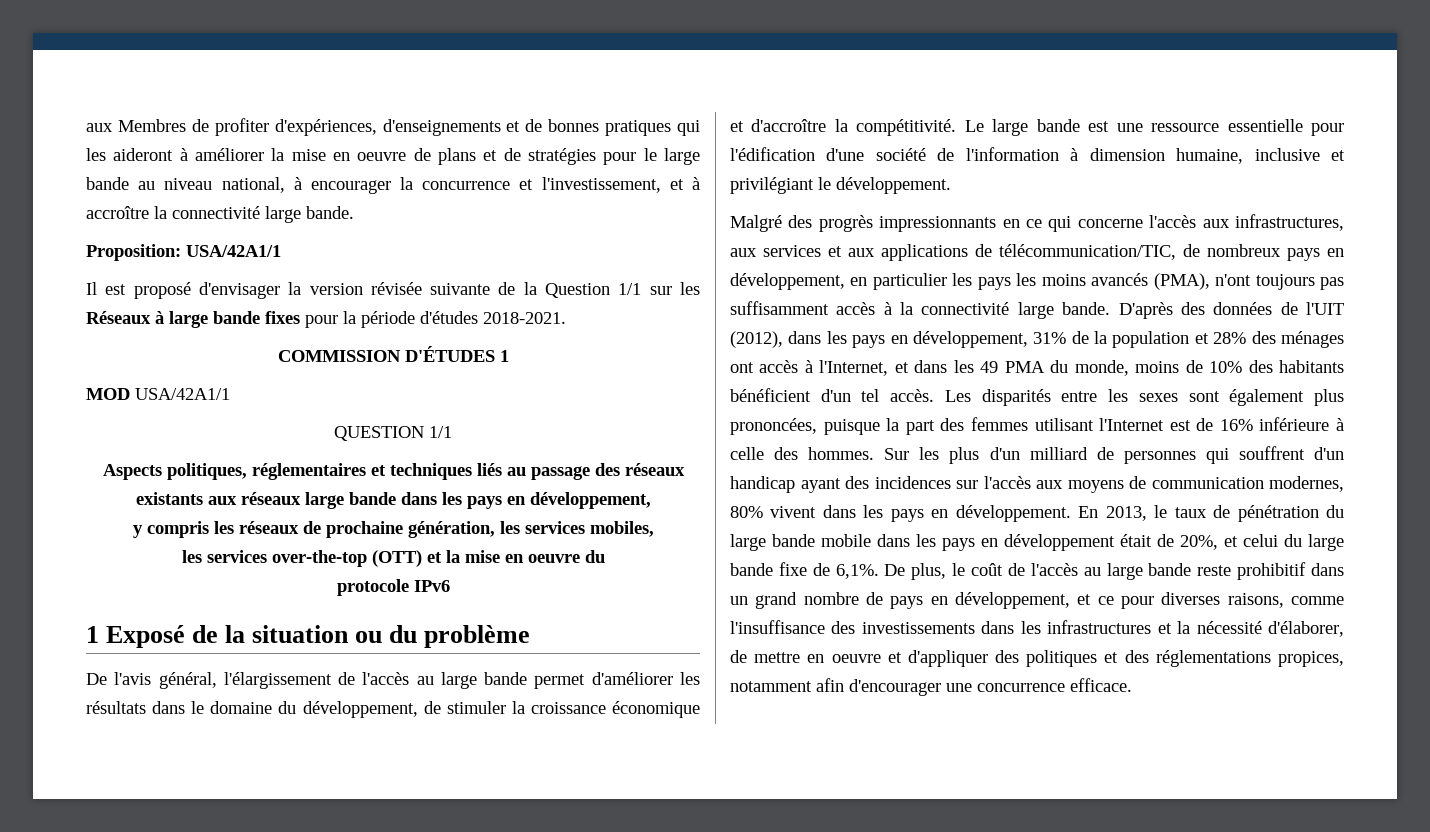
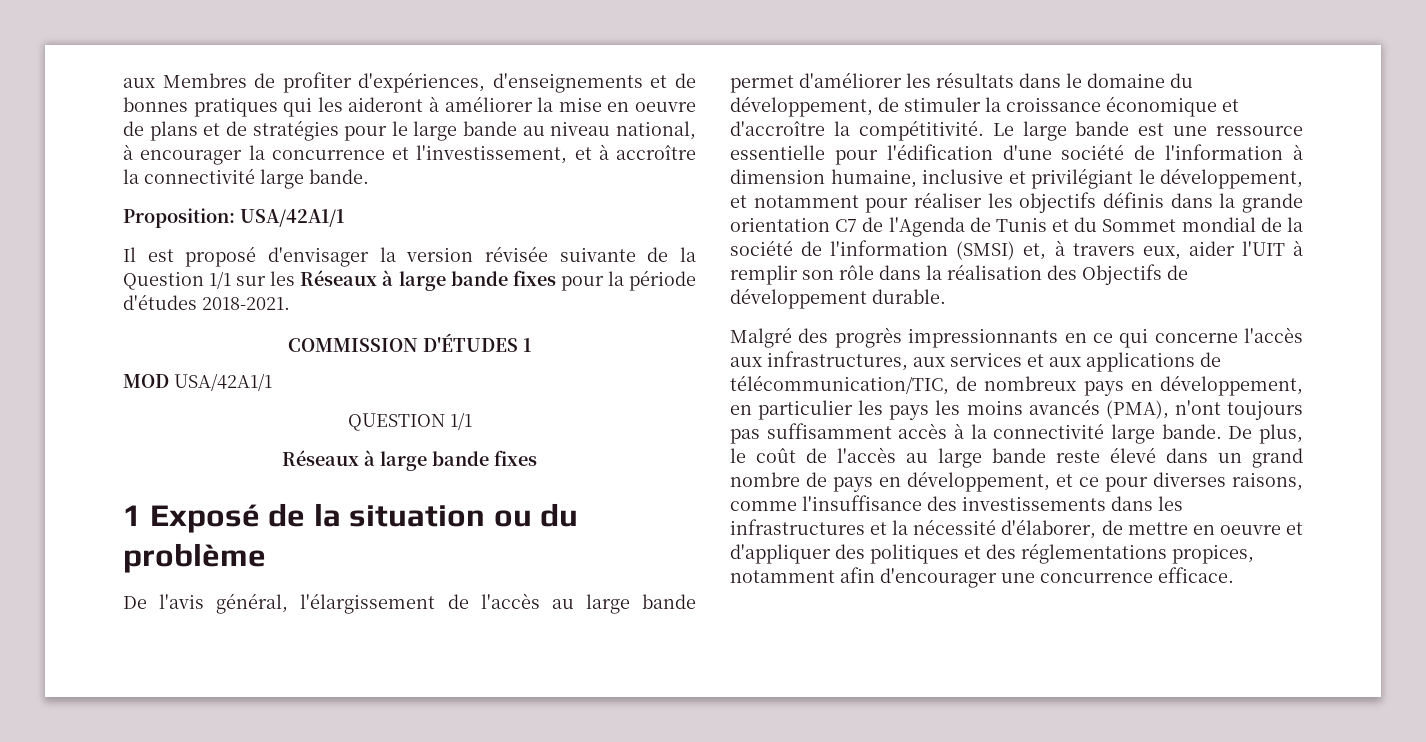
[102,463,685,480] [135,492,651,509] [132,521,654,538] [181,550,605,567] [336,579,450,596] Aspects politiques, réglementaires et techniques liés au passage des réseaux existants aux réseaux large bande dans les pays en développement, // y compris les réseaux de prochaine génération, les services mobiles, // les services over-the-top (OTT) et la mise en oeuvre du // protocole IPv6 -> [282,450,537,471] Réseaux à large bande fixes
[836,177,951,194] développement. -> [1160,168,1303,189] [730,192,1303,213] [730,217,1303,237] [730,240,1303,260] [730,264,1188,285] [730,288,946,309] développement, et notamment pour réaliser les objectifs définis dans la grande orientation C7 de l'Agenda de Tunis et du Sommet mondial de la société de l'information (SMSI) et, à travers eux, aider l'UIT à remplir son rôle dans la réalisation des Objectifs de développement durable.
[1118,302,1344,319] [730,331,1344,348] [730,360,1344,376] [730,388,1344,406] [730,417,1344,435] [730,446,1344,464] [730,476,1344,493] [730,505,1344,522] [730,534,1344,551] [730,562,879,579] D'après des données de l'UIT (2012), dans les pays en développement, 31% de la population et 28% des ménages ont accès à l'Internet, et dans les 49 PMA du monde, moins de 10% des habitants bénéficient d'un tel accès. Les disparités entre les sexes sont également plus prononcées, puisque la part des femmes utilisant l'Internet est de 16% inférieure à celle des hommes. Sur les plus d'un milliard de personnes qui souffrent d'un handicap ayant des incidences sur l'accès aux moyens de communication modernes, 80% vivent dans les pays en développement. En 2013, le taux de pénétration du large bande mobile dans les pays en développement était de 20%, et celui du large bande fixe de 6,1%. -> (1222, 431) none
[1237,562,1307,580] prohibitif -> [1110,447,1156,463] élevé

